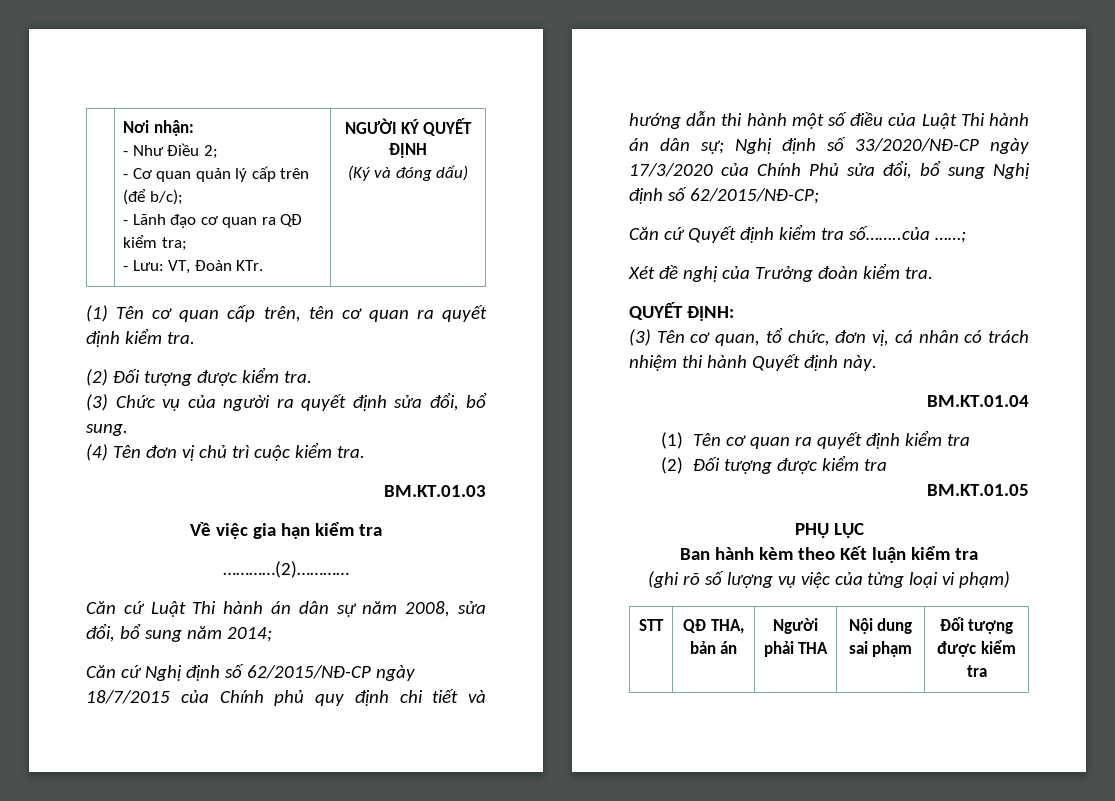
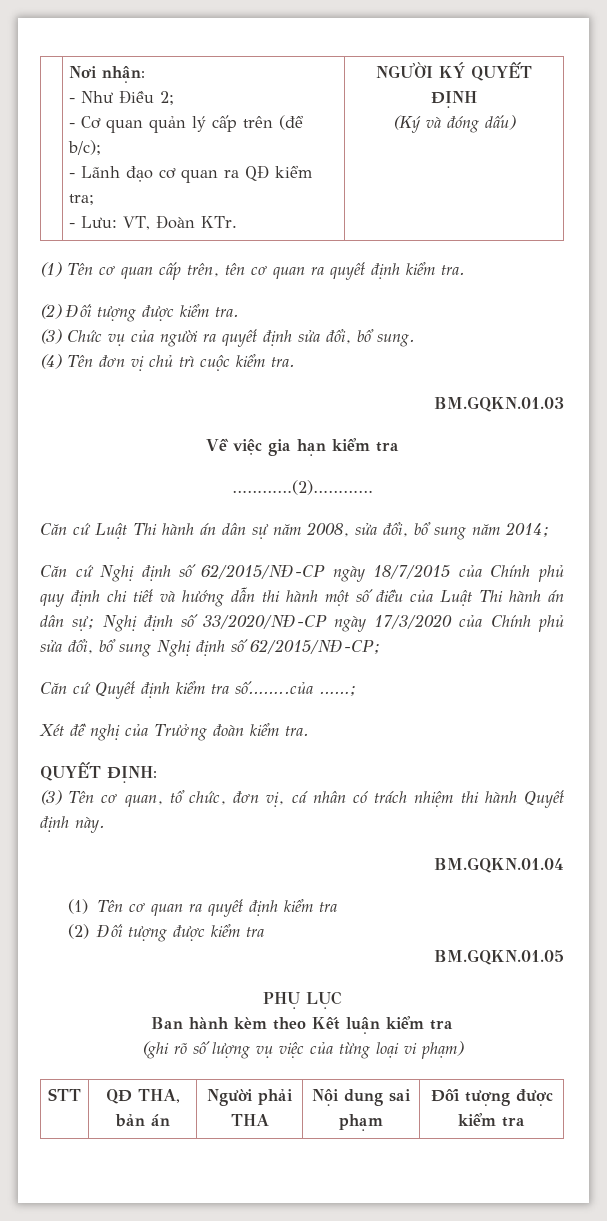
[384,485,486,497] BM.KT.01.03 -> [434,396,564,412] BM.GQKN.01.03
[809,163,839,176] Phủ -> [538,615,564,632] phủ
[927,395,1029,407] BM.KT.01.04 -> [434,857,564,873] BM.GQKN.01.04
[927,484,1029,496] BM.KT.01.05 -> [434,949,564,965] BM.GQKN.01.05

